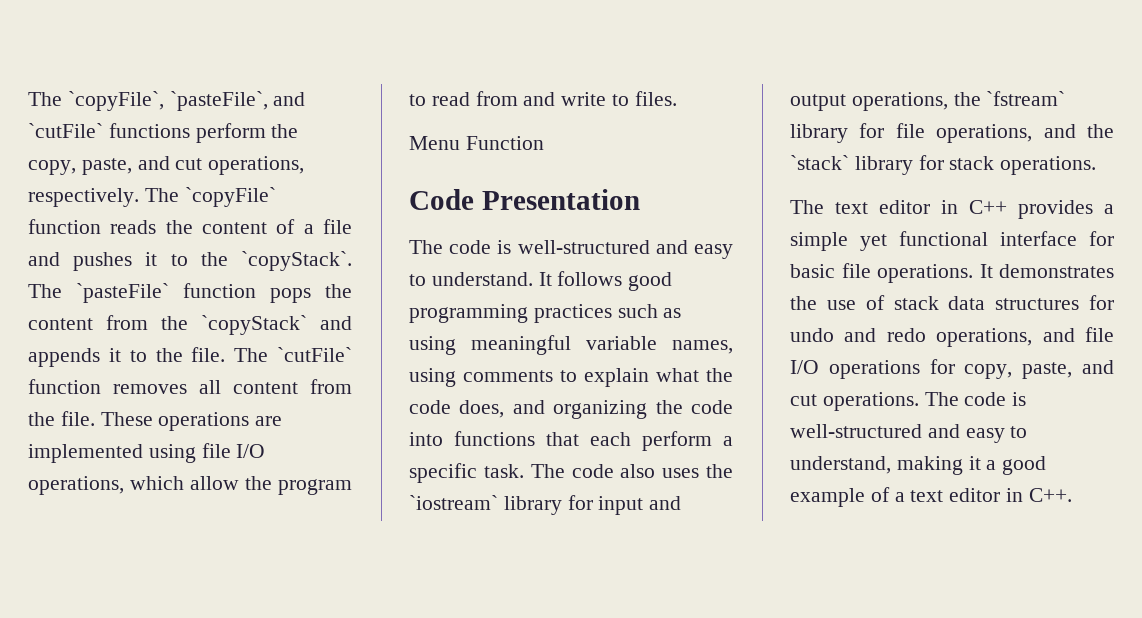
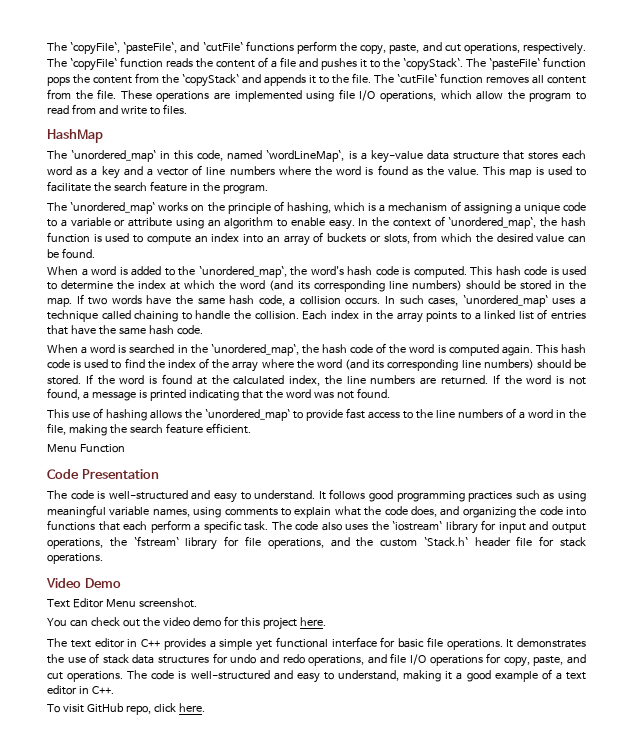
(677, 98) none -> [47,129,103,143] [47,150,586,163] [47,165,587,179] [47,181,268,194] [47,201,586,214] [47,216,586,230] [47,232,587,246] [47,248,95,259] [47,266,586,278] [47,280,586,292] [47,294,586,307] [47,309,586,323] [47,325,203,335] [47,343,586,356] [47,358,586,372] [47,374,586,386] [47,388,390,401] [47,408,586,421] [47,423,251,436] // HashMap // The `unordered_map` in this code, named `wordLineMap`, is a key-value data structure that stores each word as a key and a vector of line numbers where the word is found as the value. This map is used to facilitate the search feature in the program. // The `unordered_map` works on the principle of hashing, which is a mechanism of assigning a unique code to a variable or attribute using an algorithm to enable easy. In the context of `unordered_map`, the hash function is used to compute an index into an array of buckets or slots, from which the desired value can be found. // When a word is added to the `unordered_map`, the word's hash code is computed. This hash code is used to determine the index at which the word (and its corresponding line numbers) should be stored in the map. If two words have the same hash code, a collision occurs. In such cases, `unordered_map` uses a technique called chaining to handle the collision. Each index in the array points to a linked list of entries that have the same hash code. // When a word is searched in the `unordered_map`, the hash code of the word is computed again. This hash code is used to find the index of the array where the word (and its corresponding line numbers) should be stored. If the word is found at the calculated index, the line numbers are returned. If the word is not found, a message is printed indicating that the word was not found. // This use of hashing allows the `unordered_map` to provide fast access to the line numbers of a word in the file, making the search feature efficient.
[790,155,913,175] `stack` library -> [380,536,533,547] custom `Stack.h` header file
(1097, 165) none -> [46,578,121,588] [47,598,197,608] [47,616,326,630] // Video Demo // Text Editor Menu screenshot. // You can check out the video demo for this project here.
(1072, 495) none -> [47,703,205,715] // To visit GitHub repo, click here.

